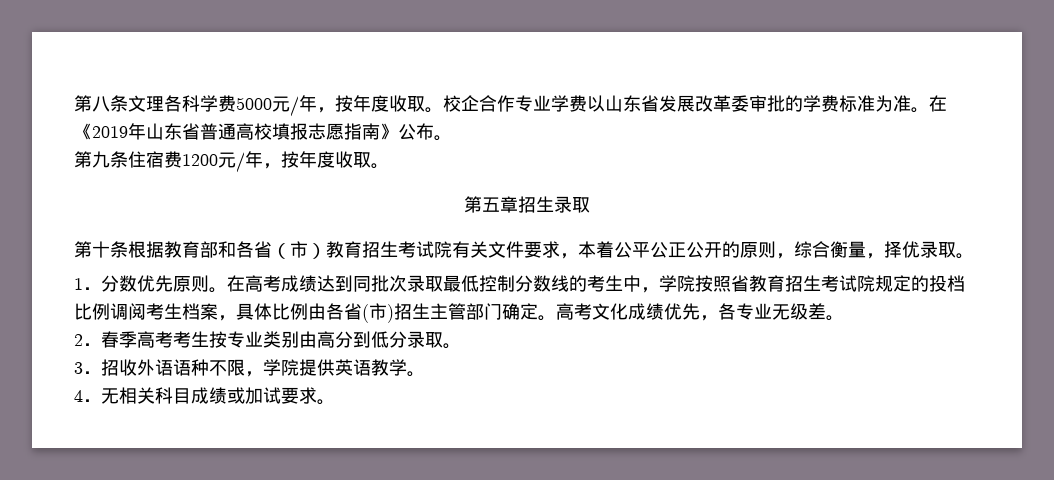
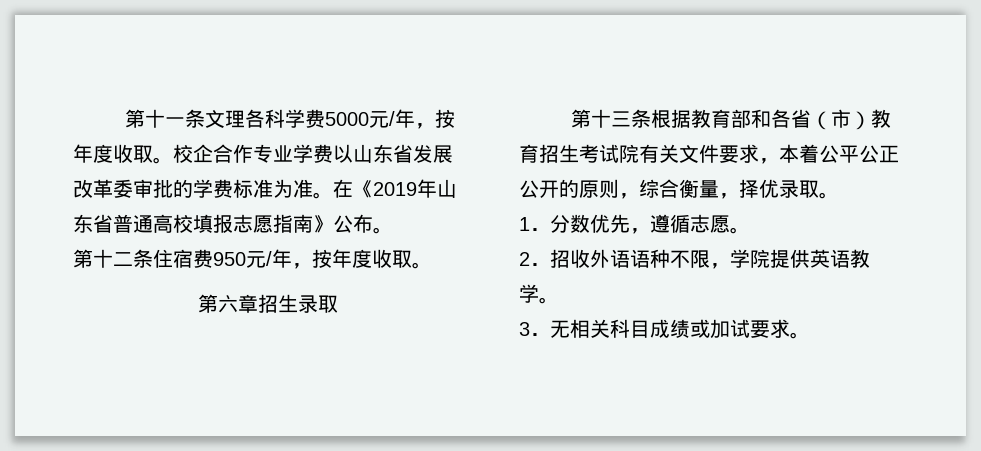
[74,95,110,112] 第八 -> [124,109,185,128] 第十一
[92,151,110,168] 九 -> [93,249,133,268] 十二
[182,154,218,166] 1200 -> [213,252,246,266] 950
[482,197,500,212] 五 -> [217,295,238,313] 六
(110, 249) none -> [610,111,631,127] 三
[173,275,965,293] [74,303,844,323] [74,331,461,349] [74,362,83,374] 原则。在高考成绩达到同批次录取最低控制分数线的考生中，学院按照省教育招生考试院规定的投档比例调阅考生档案，具体比例由各省(市)招生主管部门确定。高考文化成绩优先，各专业无级差。 // 2．春季高考考生按专业类别由高分到低分录取。 // 3 -> [630,214,750,234] [519,252,530,266] ，遵循志愿。 // 2
[74,390,83,402] 4 -> [519,322,530,336] 3

